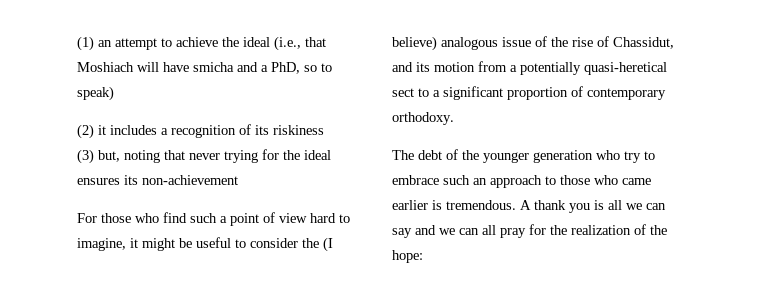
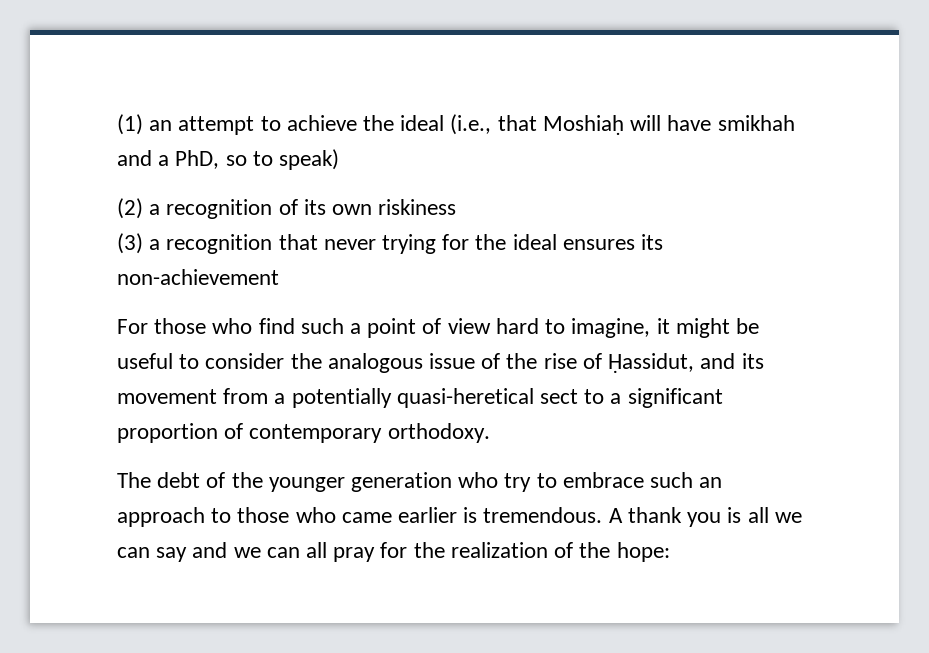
[77,62,134,72] Moshiach -> [542,115,624,135] Moshiaḥ
[193,62,234,72] smicha -> [717,115,795,131] smikhah
[98,125,157,135] it includes -> (143, 208) none
(269, 130) none -> [332,204,373,215] own
[98,150,160,163] but, noting -> [149,234,273,254] a recognition
[323,237,333,252] [392,36,437,51] (I believe) -> (322, 361) none
[613,37,674,49] Chassidut, -> [608,353,695,373] Ḥassidut,
[434,62,475,72] motion -> [117,389,217,404] movement

